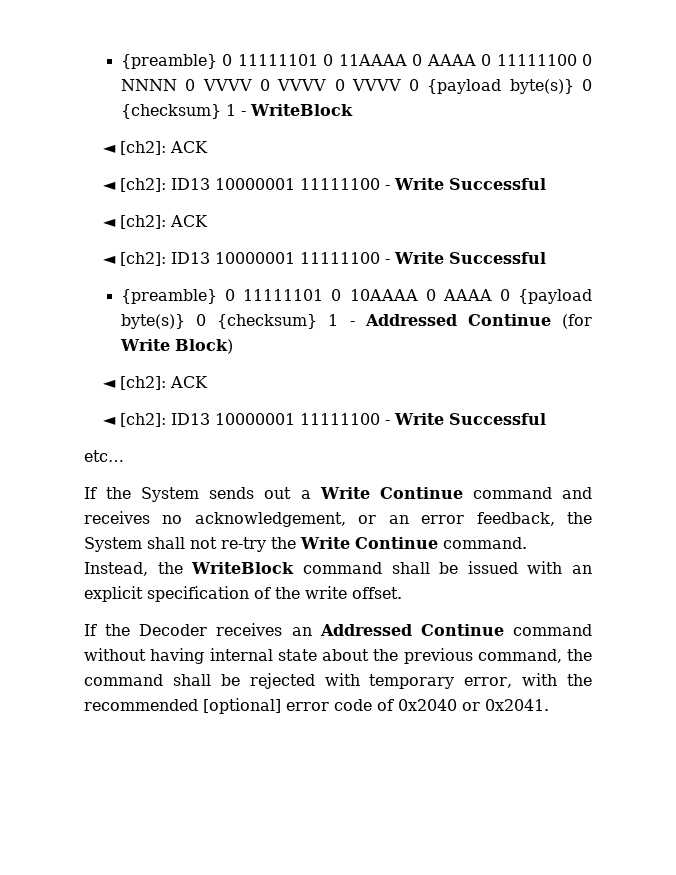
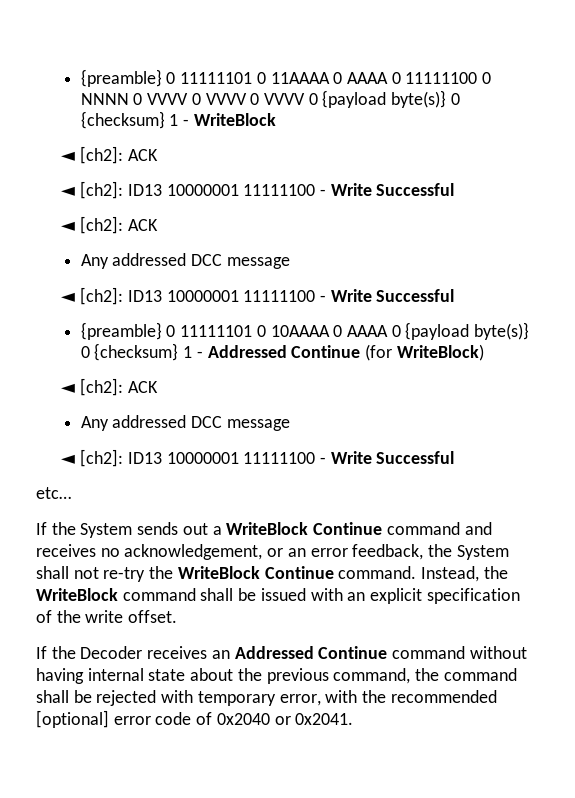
(209, 221) none -> [80,253,290,269] // Any addressed DCC message
[119,339,233,354] [103,376,209,390] Write Block) // ◄ [ch2]: ACK -> [396,344,484,361] [61,378,158,396] [80,415,290,431] WriteBlock) // ◄ [ch2]: ACK // Any addressed DCC message
[319,487,370,499] Write -> [226,522,309,535] WriteBlock
[300,537,350,549] Write -> [177,566,260,579] WriteBlock

